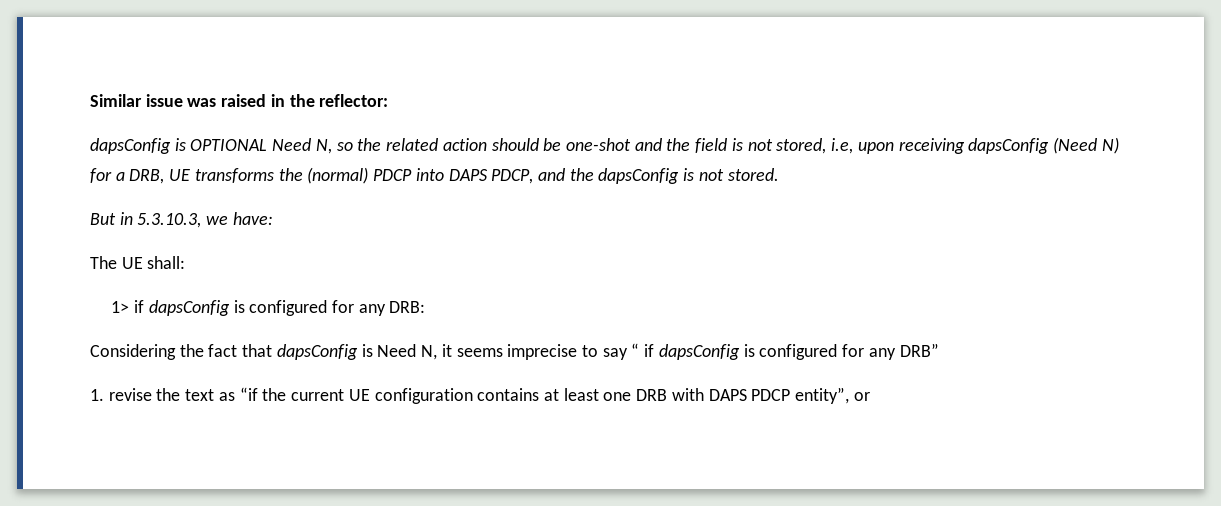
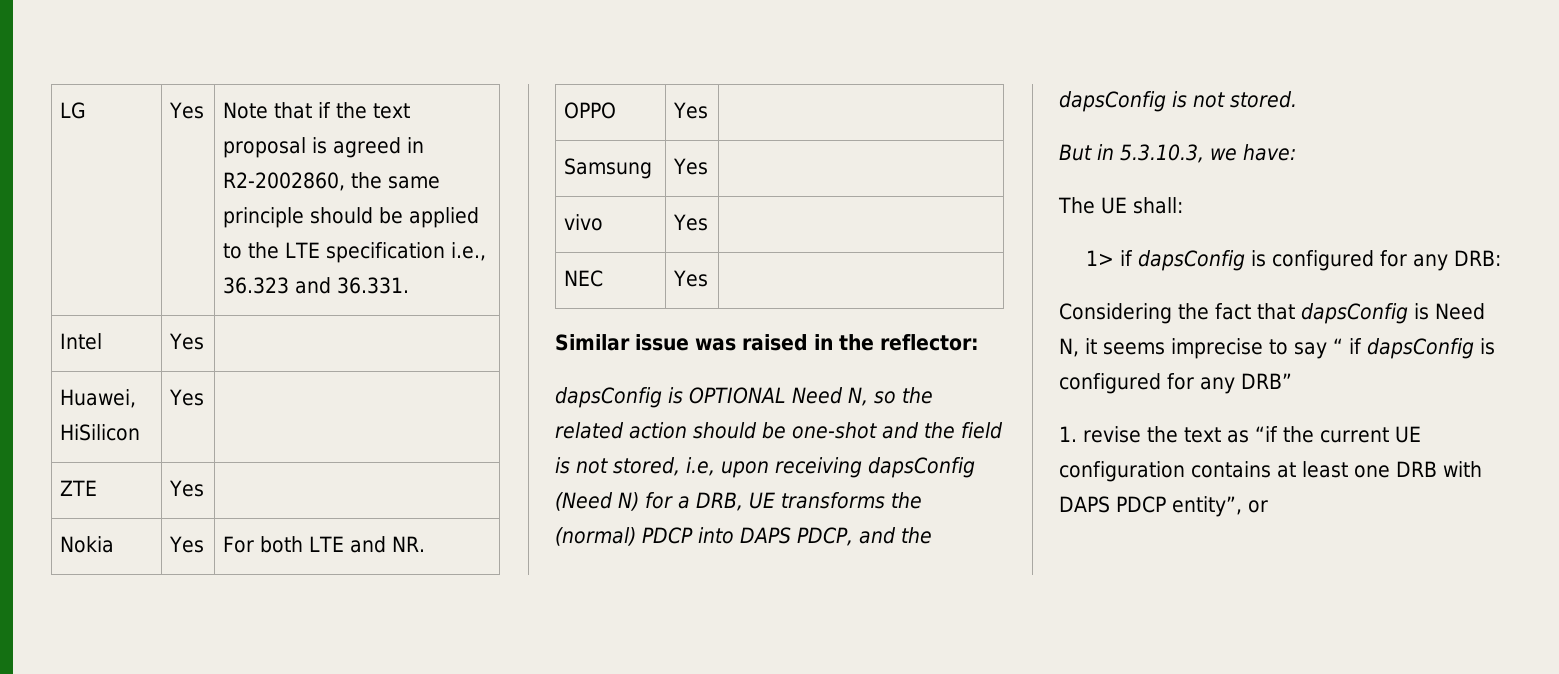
(90, 100) none -> [59,102,86,119] [168,102,204,119] [222,102,410,119] [222,137,424,158] [222,172,440,191] [222,207,479,228] [222,242,486,263] [222,277,409,294] [59,333,102,350] [168,333,204,350] [59,389,136,408] [59,424,140,441] [168,389,204,406] [59,480,97,496] [168,480,204,497] [59,536,114,553] [168,536,204,553] [222,536,425,553] [563,102,616,119] [672,102,708,119] [563,158,652,179] [672,158,708,175] [563,214,603,231] [672,214,708,231] [563,270,603,287] [672,270,708,287] LG | Yes | Note that if the text proposal is agreed in R2-2002860, the same principle should be applied to the LTE specification i.e., 36.323 and 36.331. // Intel | Yes | // Huawei, HiSilicon | Yes | // ZTE | Yes | // Nokia | Yes | For both LTE and NR. // OPPO | Yes | // Samsung | Yes | // vivo | Yes | // NEC | Yes | //

